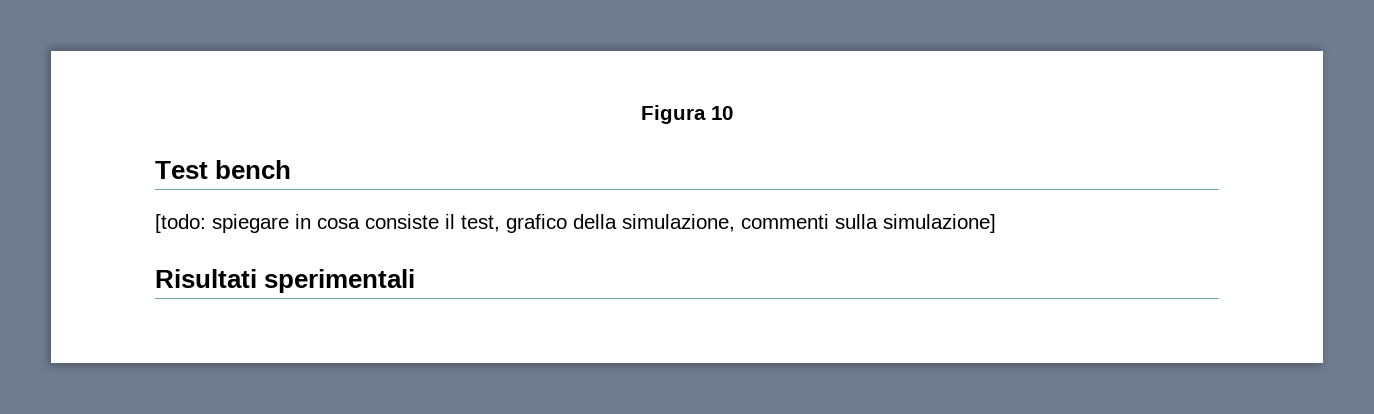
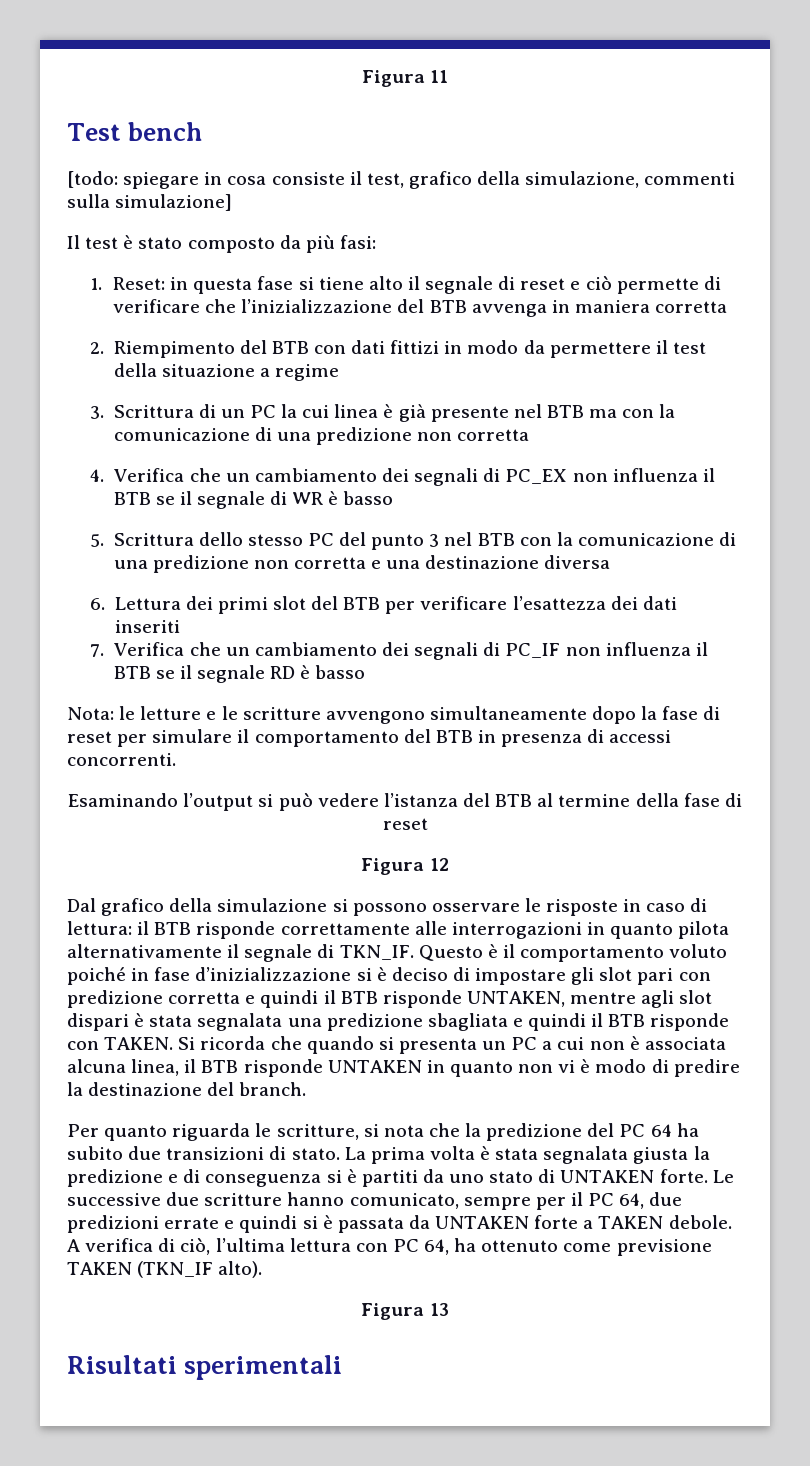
[641,105,733,124] Figura 10 -> [361,70,449,87] Figura 11
(996, 223) none -> [67,235,376,253] [90,275,721,294] [113,299,728,317] [90,340,706,358] [113,363,339,381] [90,404,676,422] [113,427,530,445] [90,468,715,486] [113,491,394,509] [90,532,737,550] [113,555,611,573] [90,596,677,614] [114,620,180,633] [90,642,708,660] [113,665,366,683] [67,706,721,724] [67,729,672,747] [67,753,176,766] [68,792,742,811] [382,818,428,830] [361,858,449,875] [67,898,708,916] [67,921,730,939] [67,944,728,962] [67,967,711,985] [67,990,713,1008] [67,1013,730,1031] [67,1036,726,1054] [67,1059,740,1077] [67,1082,307,1096] [67,1123,699,1141] [67,1146,710,1164] [67,1169,734,1187] [67,1192,683,1210] [67,1215,732,1233] [67,1237,712,1256] [67,1261,263,1278] [361,1303,449,1320] // Il test è stato composto da più fasi: // 1. Reset: in questa fase si tiene alto il segnale di reset e ciò permette di verificare che l’inizializzazione del BTB avvenga in maniera corretta // 2. Riempimento del BTB con dati fittizi in modo da permettere il test della situazione a regime // 3. Scrittura di un PC la cui linea è già presente nel BTB ma con la comunicazione di una predizione non corretta // 4. Verifica che un cambiamento dei segnali di PC_EX non influenza il BTB se il segnale di WR è basso // 5. Scrittura dello stesso PC del punto 3 nel BTB con la comunicazione di una predizione non corretta e una destinazione diversa // 6. Lettura dei primi slot del BTB per verificare l’esattezza dei dati inseriti // 7. Verifica che un cambiamento dei segnali di PC_IF non influenza il BTB se il segnale RD è basso // Nota: le letture e le scritture avvengono simultaneamente dopo la fase di reset per simulare il comportamento del BTB in presenza di accessi concorrenti. // Esaminando l’output si può vedere l’istanza del BTB al termine della fase di reset // Figura 12 // Dal grafico della simulazione si possono osservare le risposte in caso di lettura: il BTB risponde correttamente alle interrogazioni in quanto pilota alternativamente il segnale di TKN_IF. Questo è il comportamento voluto poiché in fase d’inizializzazione si è deciso di impostare gli slot pari con predizione corretta e quindi il BTB risponde UNTAKEN, mentre agli slot dispari è stata segnalata una predizione sbagliata e quindi il BTB risponde con TAKEN. Si ricorda che quando si presenta un PC a cui non è associata alcuna linea, il BTB risponde UNTAKEN in quanto non vi è modo di predire la destinazione del branch. // Per quanto riguarda le scritture, si nota che la predizione del PC 64 ha subito due transizioni di stato. La prima volta è stata segnalata giusta la predizione e di conseguenza si è partiti da uno stato di UNTAKEN forte. Le successive due scritture hanno comunicato, sempre per il PC 64, due predizioni errate e quindi si è passata da UNTAKEN forte a TAKEN debole. A verifica di ciò, l’ultima lettura con PC 64, ha ottenuto come previsione TAKEN (TKN_IF alto). // Figura 13

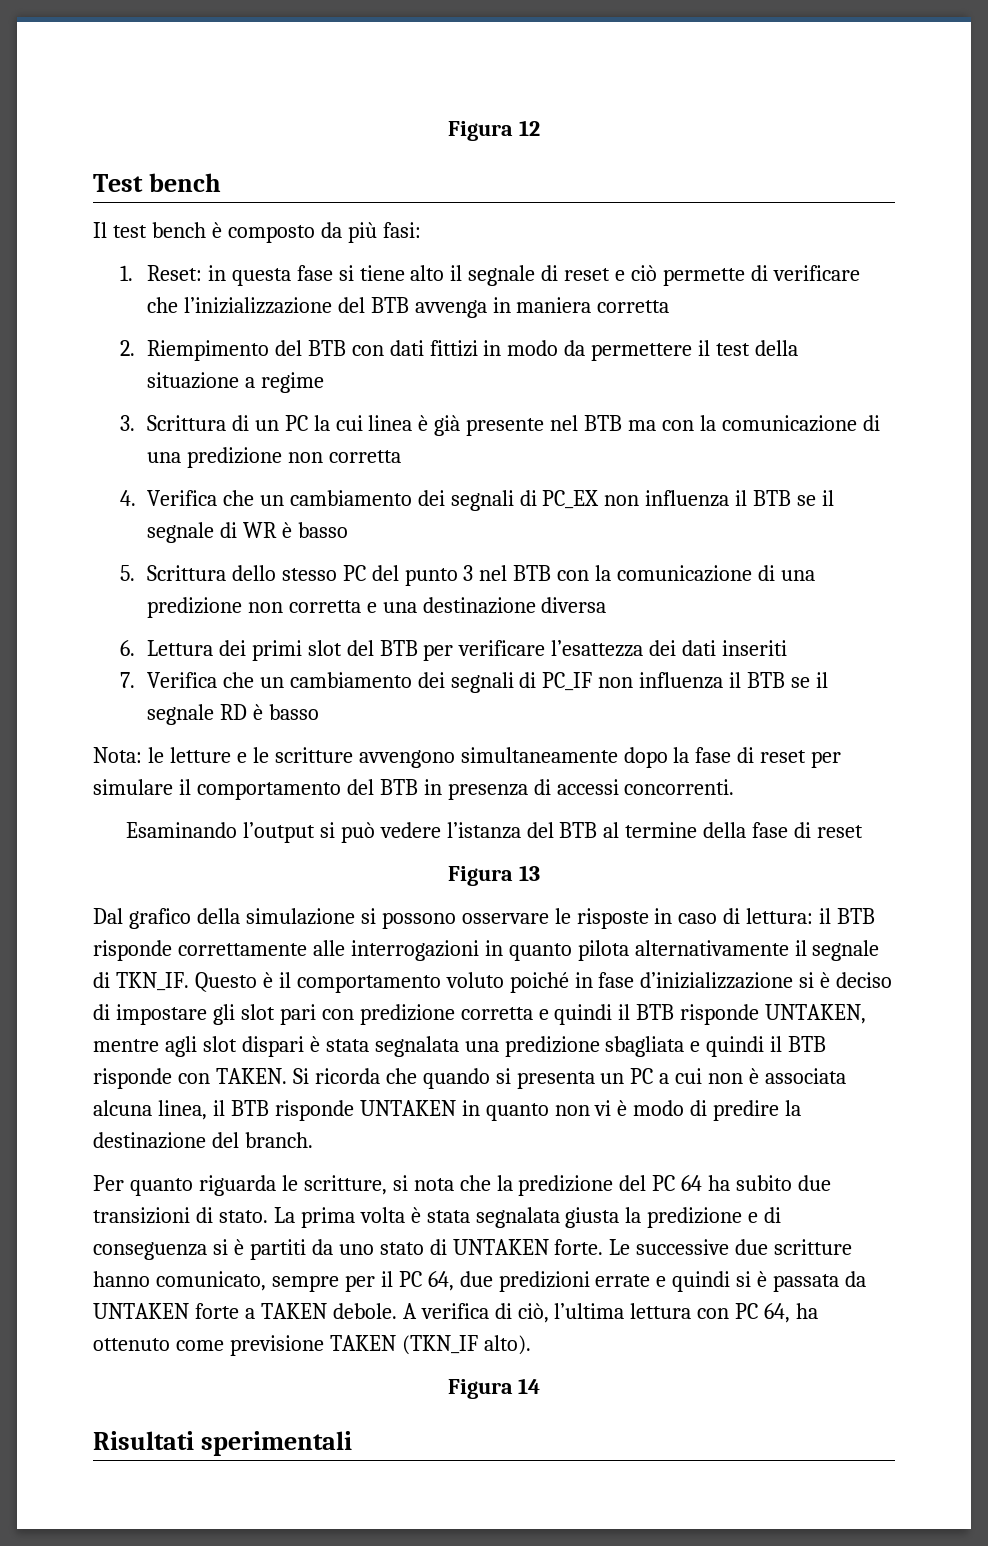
[361,70,449,87] Figura 11 -> [448,120,540,141] Figura 12
[67,171,736,189] [67,194,233,211] // [todo: spiegare in cosa consiste il test, grafico della simulazione, commenti sulla simulazione] -> (221, 182) none
[123,235,183,249] è stato -> [151,222,222,238] bench è
[429,858,449,871] 12 -> [518,865,540,881] 13
[429,1303,449,1316] 13 -> [518,1378,541,1394] 14

